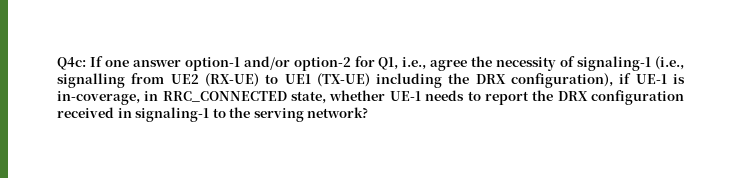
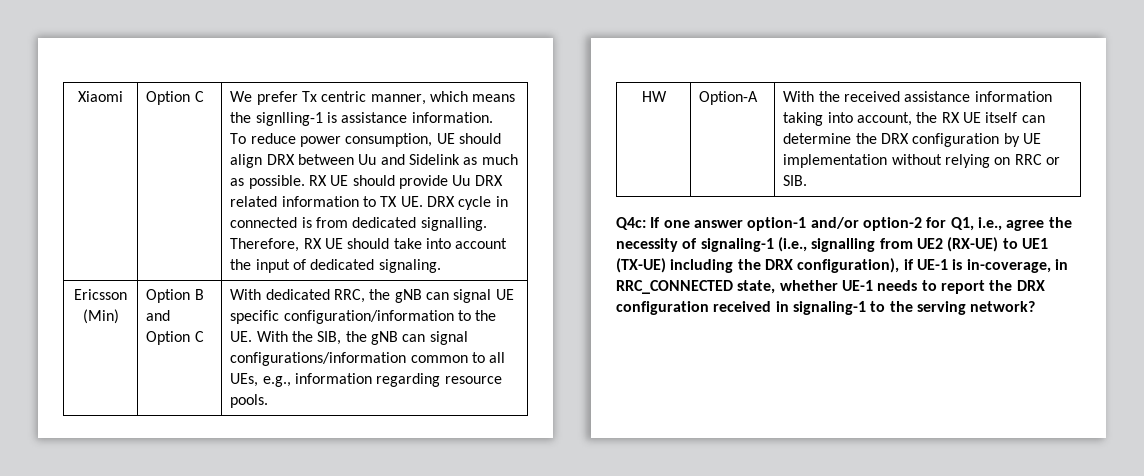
(57, 63) none -> [78,91,123,102] [146,91,204,105] [230,91,516,105] [230,112,493,126] [230,133,502,147] [230,154,518,168] [230,175,503,189] [230,196,508,210] [230,217,487,231] [230,238,508,252] [230,259,441,273] [74,289,127,300] [82,309,119,324] [146,289,204,303] [146,310,171,321] [146,331,204,345] [230,289,514,303] [230,310,497,324] [230,331,468,345] [230,352,506,366] [230,373,502,387] [230,394,269,408] [641,91,667,102] [699,91,759,105] [783,91,1052,102] [783,112,1045,126] [783,133,1042,147] [783,154,1061,168] [783,175,808,186] Xiaomi | Option C | We prefer Tx centric manner, which means the signlling-1 is assistance information. // To reduce power consumption, UE should align DRX between Uu and Sidelink as much as possible. RX UE should provide Uu DRX related information to TX UE. DRX cycle in connected is from dedicated signalling. Therefore, RX UE should take into account the input of dedicated signaling. // Ericsson (Min) | Option B and Option C | With dedicated RRC, the gNB can signal UE specific configuration/information to the UE. With the SIB, the gNB can signal configurations/information common to all UEs, e.g., information regarding resource pools. // HW | Option-A | With the received assistance information taking into account, the RX UE itself can determine the DRX configuration by UE implementation without relying on RRC or SIB. //

